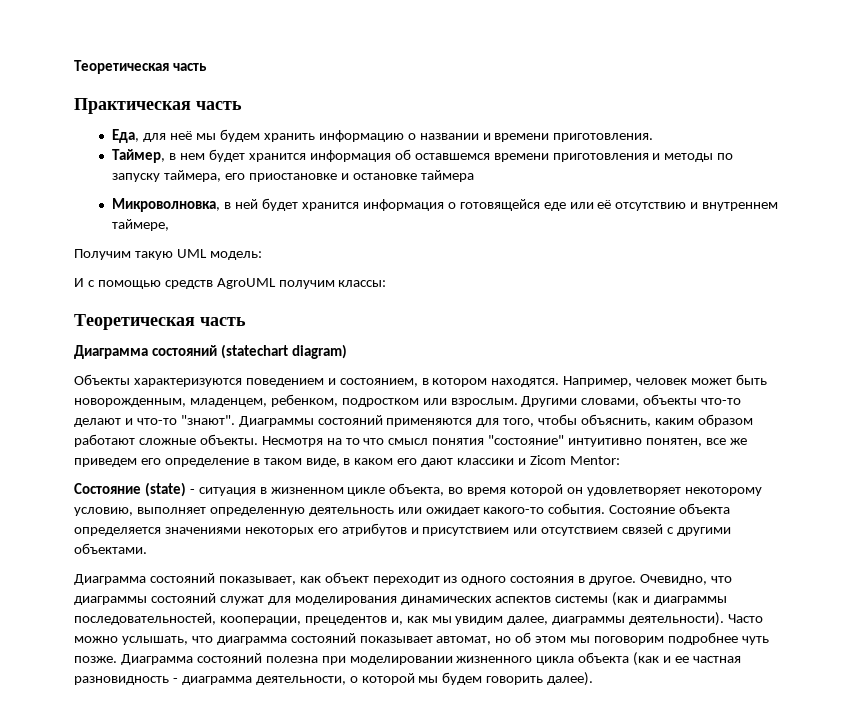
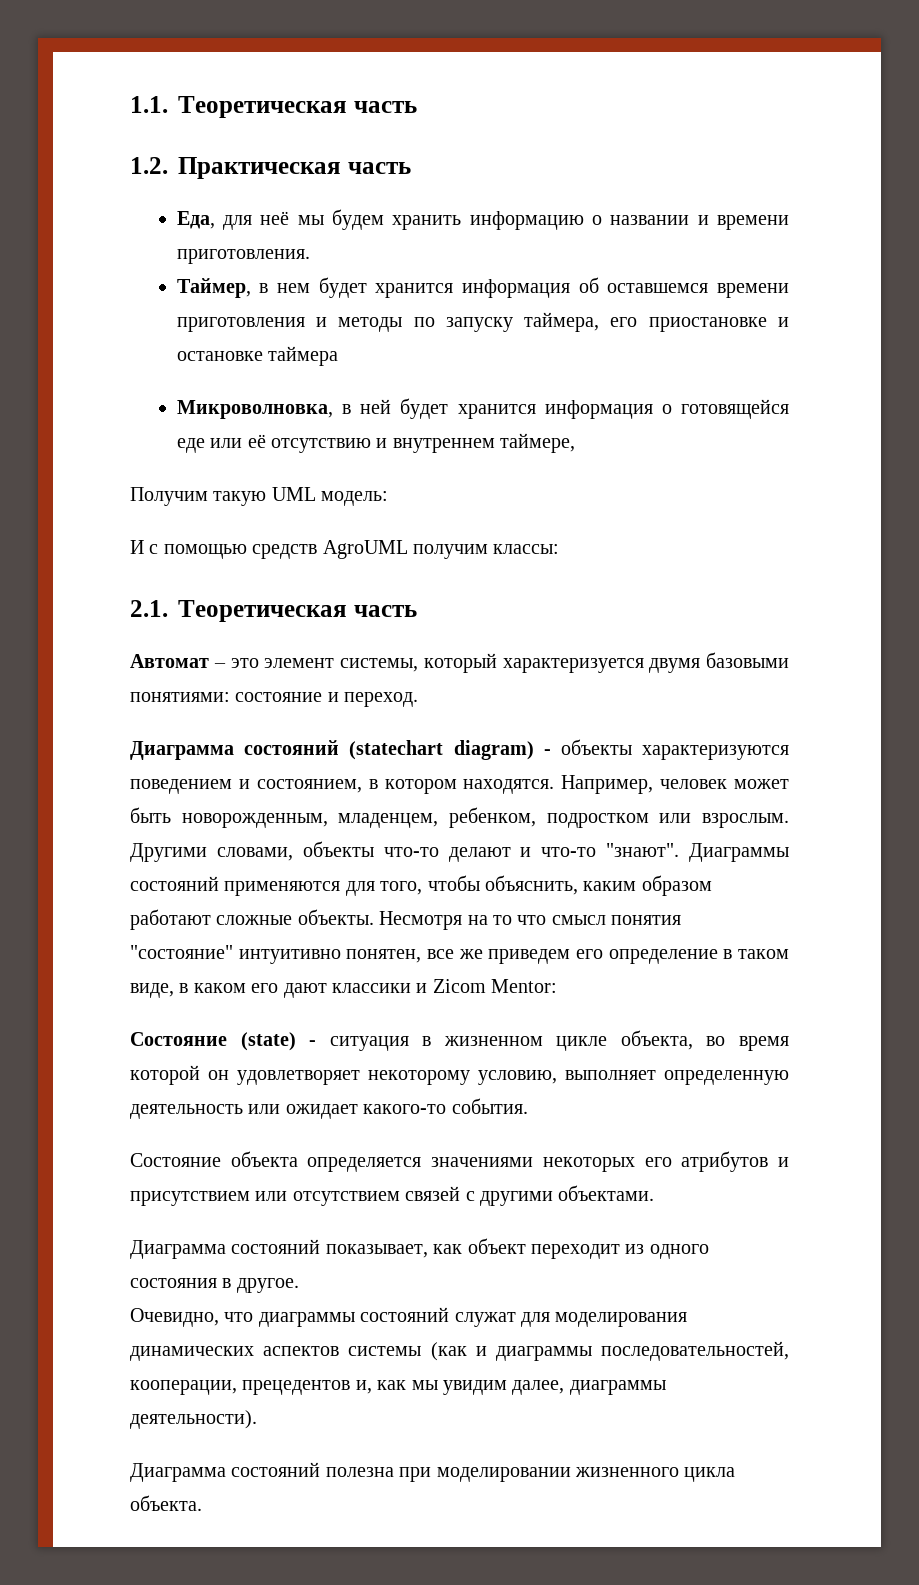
[74,60,207,74] Теоретическая часть // -> [130,96,417,118] [130,157,168,174] 1.1. Теоретическая часть // 1.2.
[74,314,246,330] Теоретическая часть -> [130,600,417,622] [130,652,789,673] [130,692,419,707] 2.1. Теоретическая часть // Автомат – это элемент системы, который характеризуется двумя базовыми понятиями: состояние и переход.
[74,374,130,385] // Объекты -> [543,739,632,755] - объекты
(606, 508) none -> (528, 1106) //
(637, 580) none -> (299, 1285) //
[728,614,764,623] [74,632,769,645] [74,656,117,663] Часто можно услышать, что диаграмма состояний показывает автомат, но об этом мы поговорим подробнее чуть позже. -> (257, 1419) //
[578,652,741,666] [74,672,594,686] объекта (как и ее частная разновидность - диаграмма деятельности, о которой мы будем говорить далее). -> [130,1495,202,1511] объекта.

